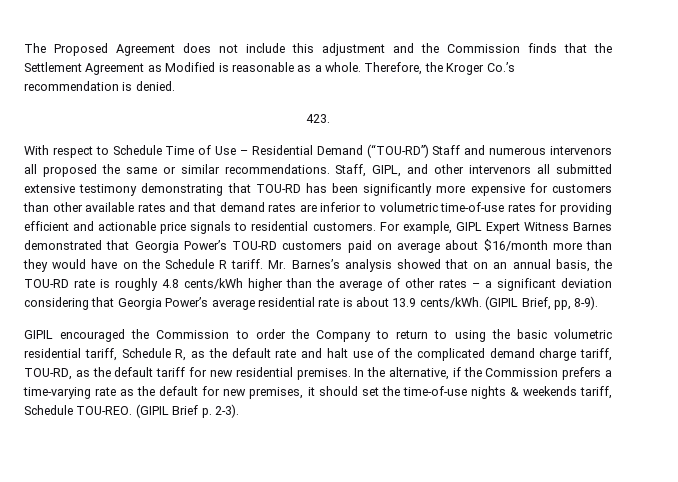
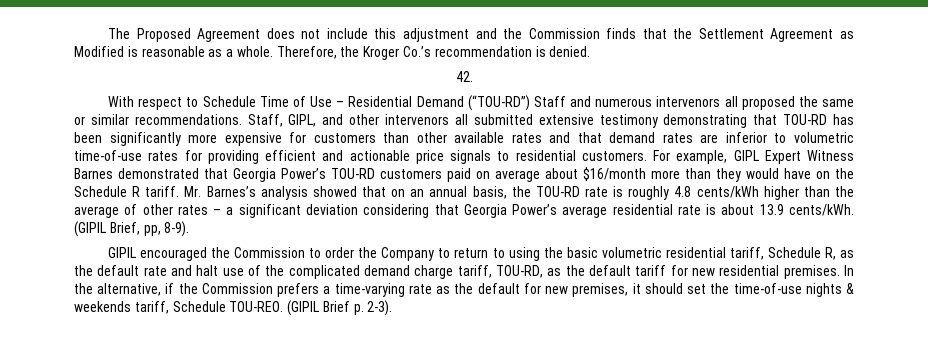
[306,114,330,123] 423. -> [455,71,473,82] 42.

